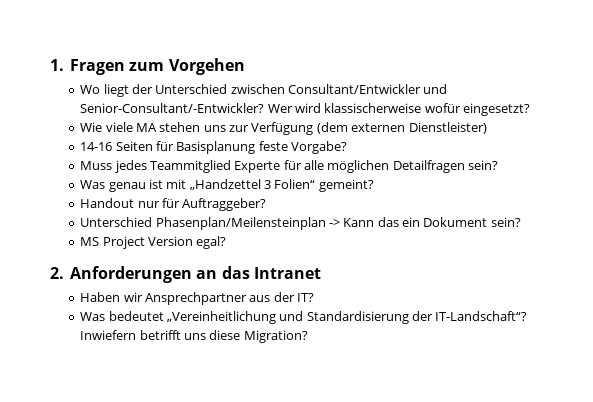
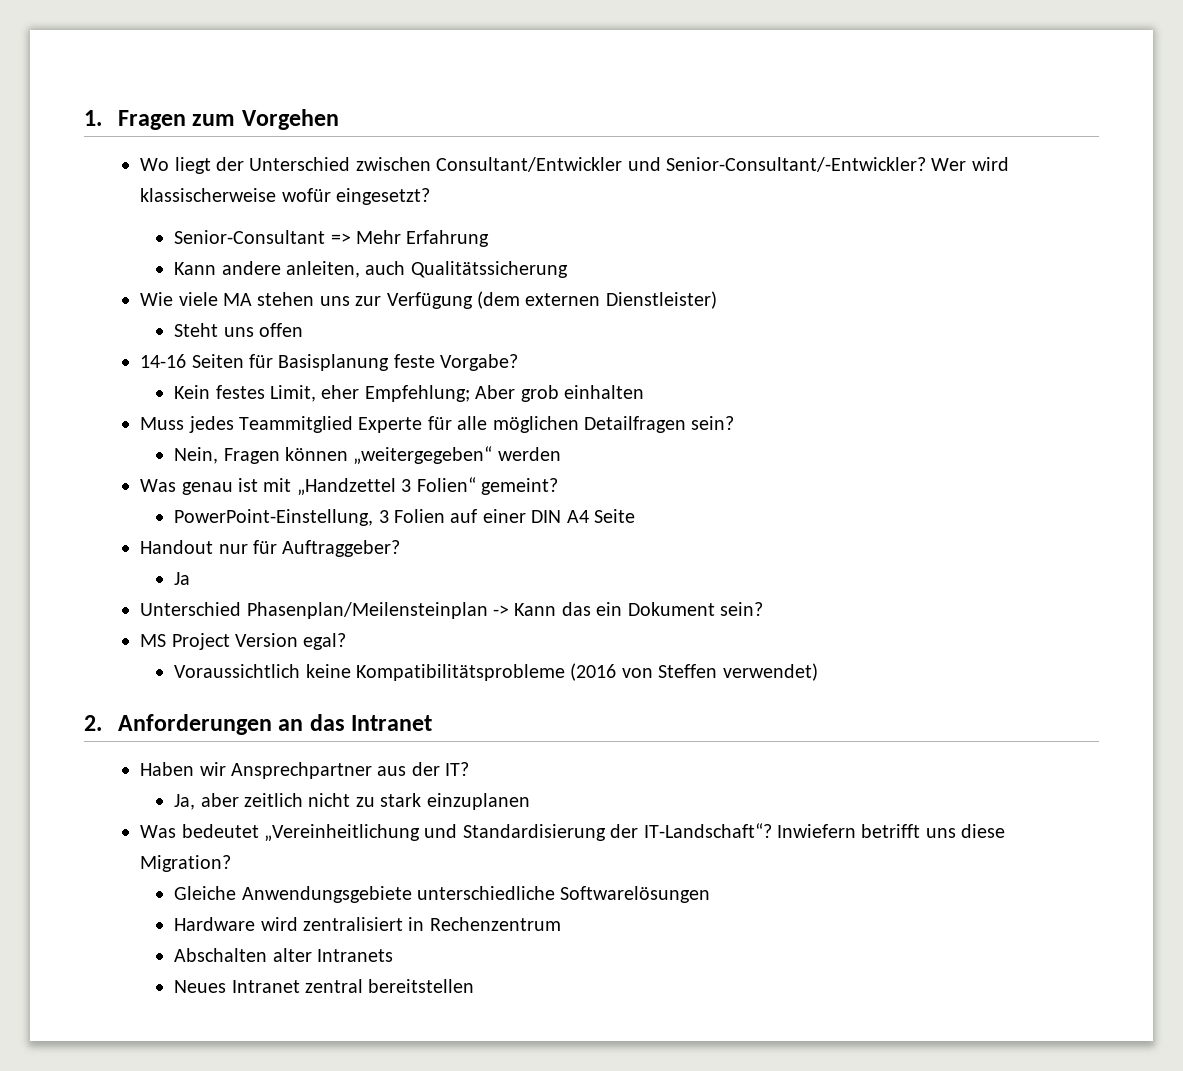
(530, 109) none -> [174,230,490,247] [174,261,568,278] // Senior-Consultant => Mehr Erfahrung // Kann andere anleiten, auch Qualitätssicherung
(487, 128) none -> [174,323,304,337] // Steht uns offen
(347, 147) none -> [174,385,645,402] // Kein festes Limit, eher Empfehlung; Aber grob einhalten
(499, 165) none -> [174,446,561,465] // Nein, Fragen können „weitergegeben“ werden
(374, 185) none -> [174,509,636,526] // PowerPoint-Einstellung, 3 Folien auf einer DIN A4 Seite
(267, 204) none -> [174,572,191,585] // Ja
(227, 242) none -> [174,663,818,681] // Voraussichtlich keine Kompatibilitätsprobleme (2016 von Steffen verwendet)
(314, 297) none -> [174,793,530,810] // Ja, aber zeitlich nicht zu stark einzuplanen
(308, 336) none -> [174,886,711,903] [174,917,561,931] [174,948,394,962] [174,979,475,993] // Gleiche Anwendungsgebiete unterschiedliche Softwarelösungen // Hardware wird zentralisiert in Rechenzentrum // Abschalten alter Intranets // Neues Intranet zentral bereitstellen

